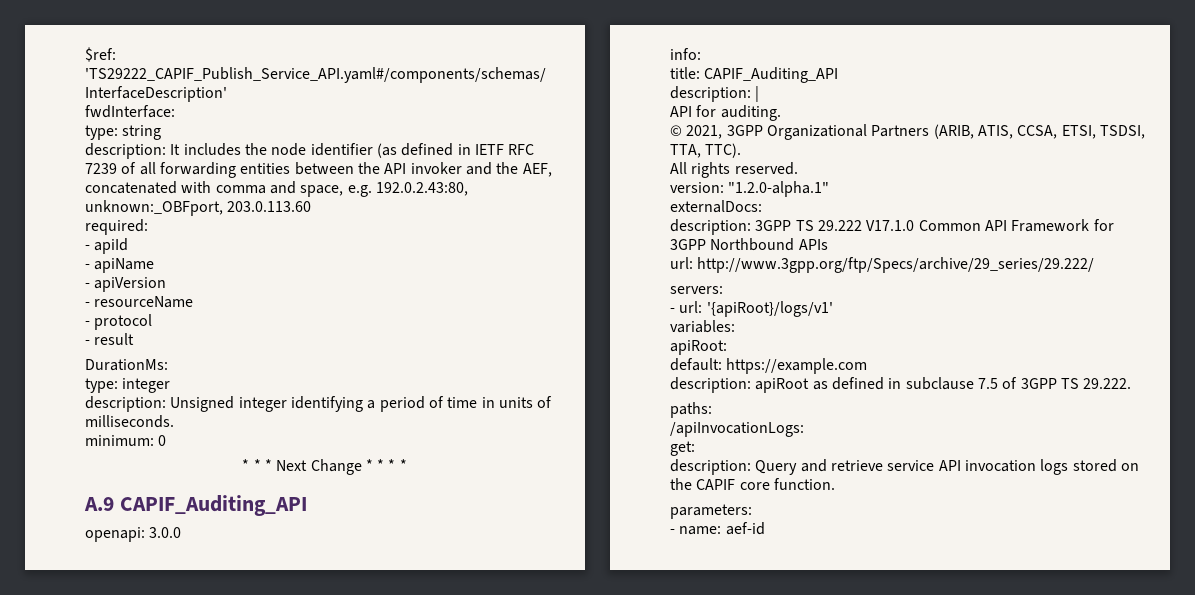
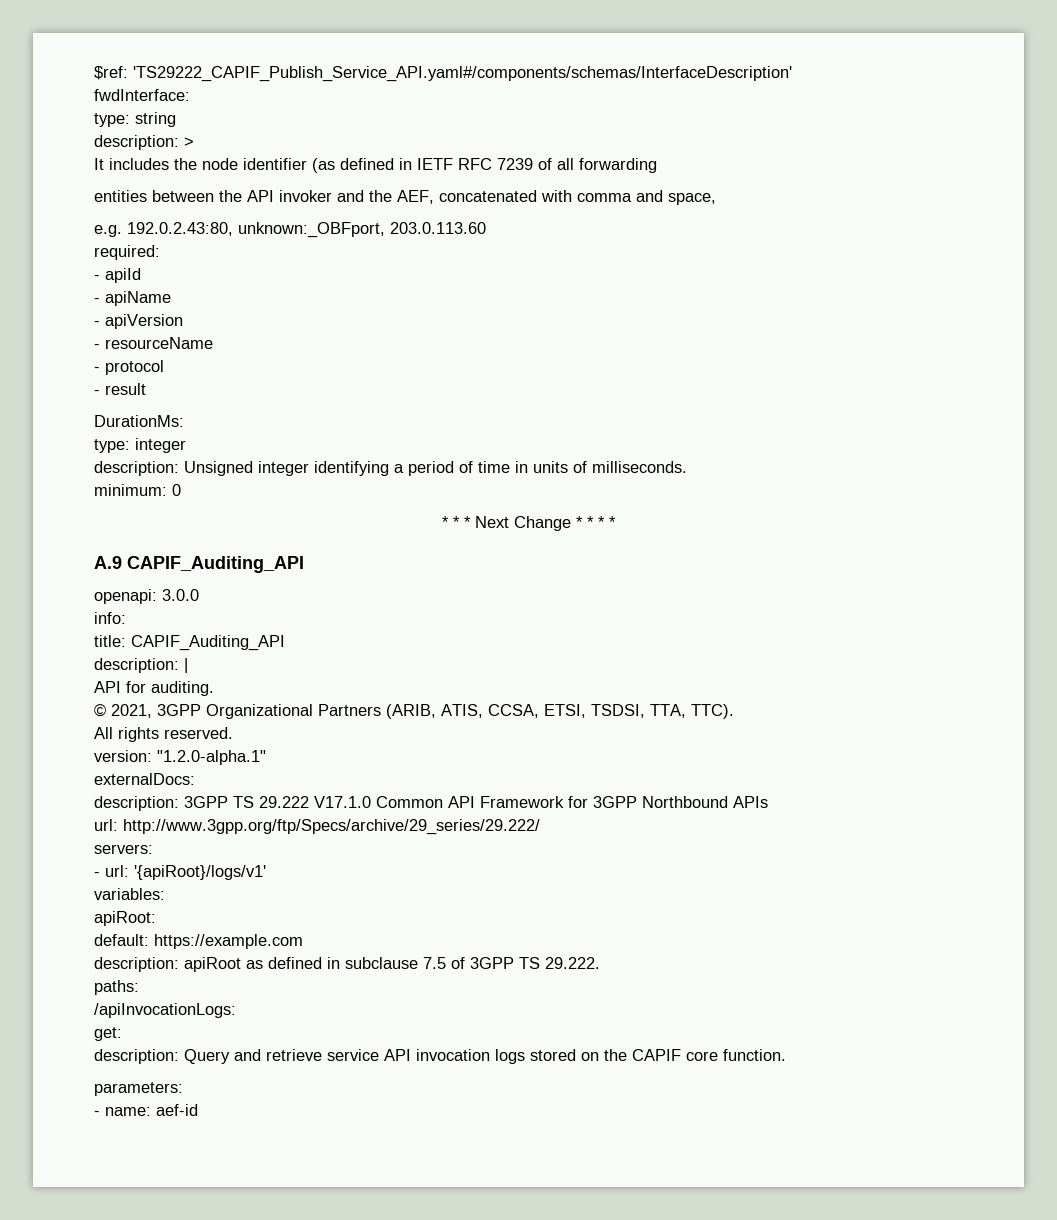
(166, 151) none -> [184,137,194,147] > //
(236, 170) none -> (657, 165) //
(344, 191) none -> (716, 199) //

